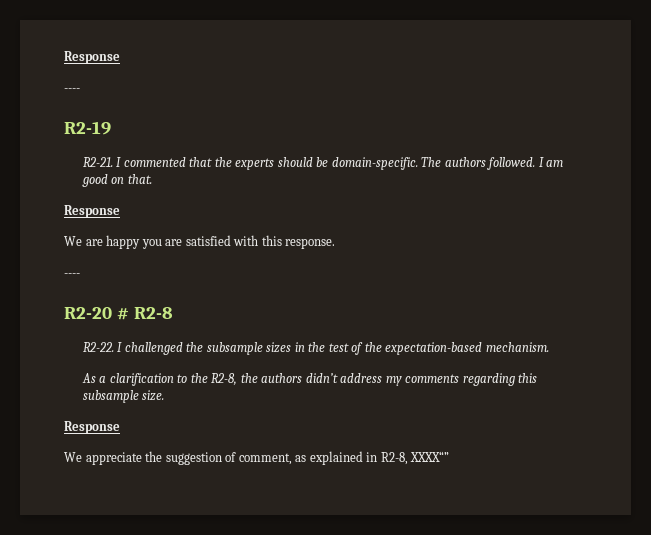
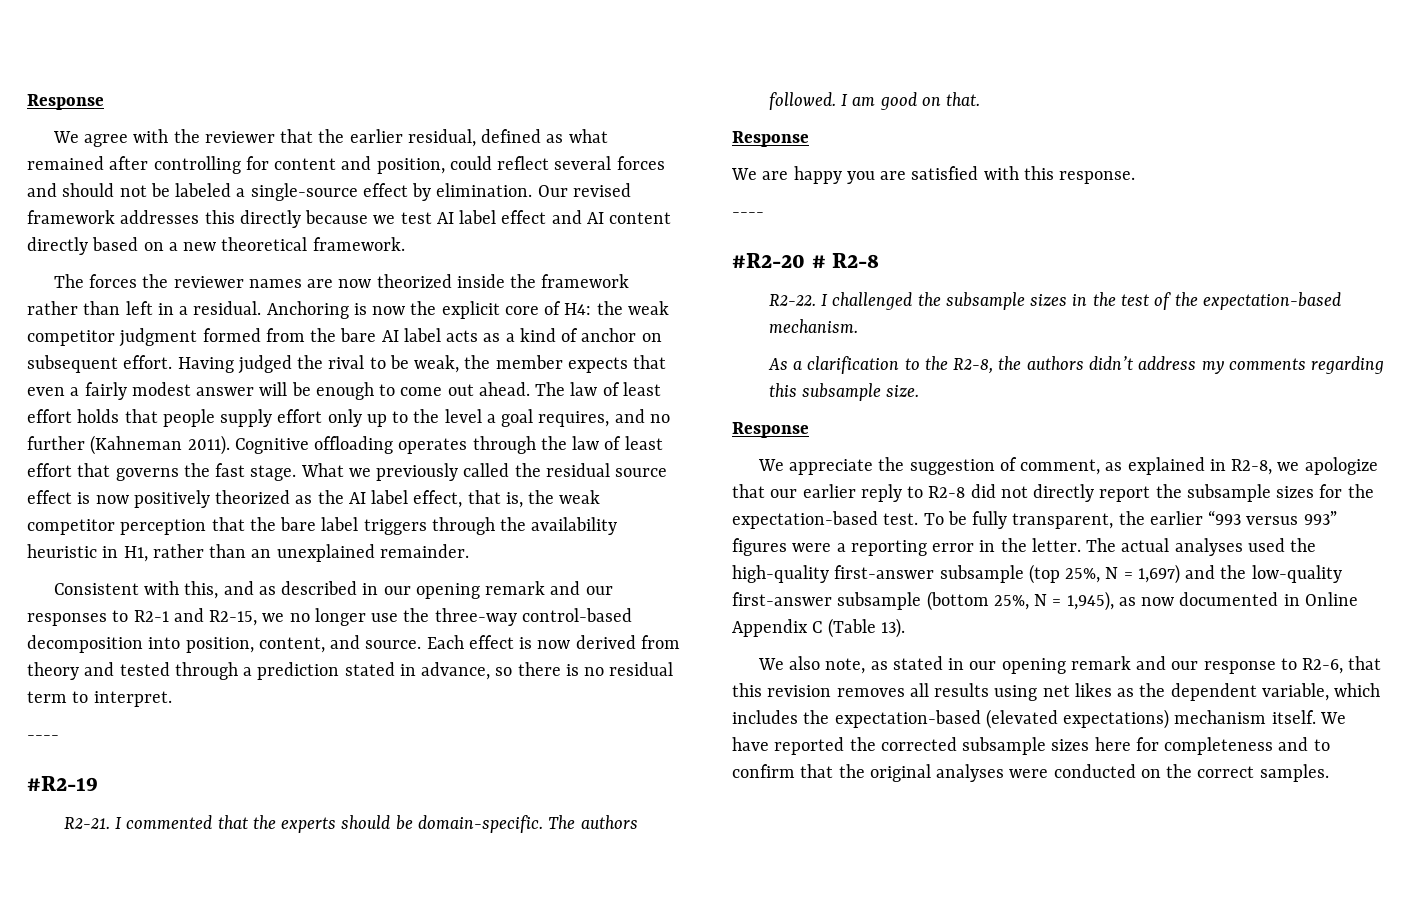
[64,51,120,64] [64,88,80,92] [64,121,111,135] Response // ---- // R2-19 -> [27,94,104,110] [52,129,608,147] [27,156,665,174] [27,183,631,201] [27,210,672,228] [27,237,405,255] [53,274,630,288] [27,301,669,319] [27,328,662,347] [27,355,667,374] [27,382,661,400] [27,409,670,427] [27,435,663,455] [27,463,668,481] [27,490,601,508] [27,517,618,535] [27,544,469,562] [53,581,613,599] [27,608,632,626] [27,635,680,653] [27,662,674,680] [27,691,172,707] [27,735,59,740] [27,776,98,791] Response // We agree with the reviewer that the earlier residual, defined as what remained after controlling for content and position, could reflect several forces and should not be labeled a single-source effect by elimination. Our revised framework addresses this directly because we test AI label effect and AI content directly based on a new theoretical framework. // The forces the reviewer names are now theorized inside the framework rather than left in a residual. Anchoring is now the explicit core of H4: the weak competitor judgment formed from the bare AI label acts as a kind of anchor on subsequent effort. Having judged the rival to be weak, the member expects that even a fairly modest answer will be enough to come out ahead. The law of least effort holds that people supply effort only up to the level a goal requires, and no further (Kahneman 2011). Cognitive offloading operates through the law of least effort that governs the fast stage. What we previously called the residual source effect is now positively theorized as the AI label effect, that is, the weak competitor perception that the bare label triggers through the availability heuristic in H1, rather than an unexplained remainder. // Consistent with this, and as described in our opening remark and our responses to R2-1 and R2-15, we no longer use the three-way control-based decomposition into position, content, and source. Each effect is now derived from theory and tested through a prediction stated in advance, so there is no residual term to interpret. // ---- // #R2-19
[64,307,112,319] R2-20 -> [732,253,805,268] #R2-20
[410,451,450,462] XXXX“” -> [1277,457,1378,475] [732,484,1374,502] [732,510,1337,529] [732,538,1317,556] [732,564,1342,584] [732,591,1358,611] [732,618,905,638] [757,656,1382,674] [732,683,1381,701] [732,709,1346,729] [732,737,1330,755] [732,764,1329,782] we apologize that our earlier reply to R2-8 did not directly report the subsample sizes for the expectation-based test. To be fully transparent, the earlier “993 versus 993” figures were a reporting error in the letter. The actual analyses used the high-quality first-answer subsample (top 25%, N = 1,697) and the low-quality first-answer subsample (bottom 25%, N = 1,945), as now documented in Online Appendix C (Table 13). // We also note, as stated in our opening remark and our response to R2-6, that this revision removes all results using net likes as the dependent variable, which includes the expectation-based (elevated expectations) mechanism itself. We have reported the corrected subsample sizes here for completeness and to confirm that the original analyses were conducted on the correct samples.

